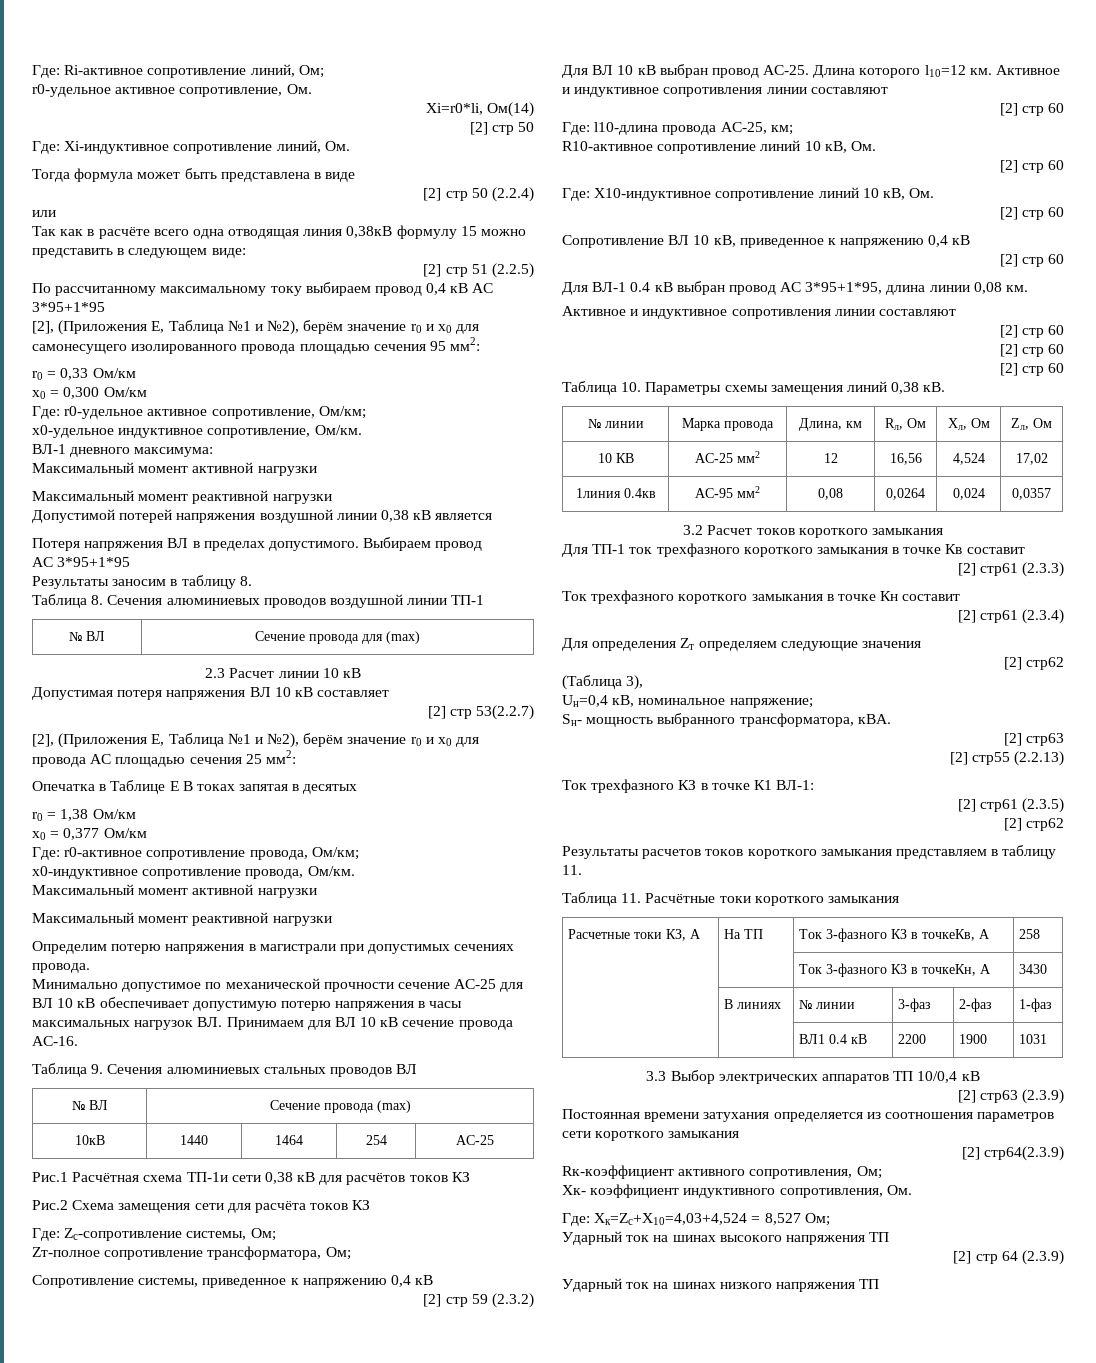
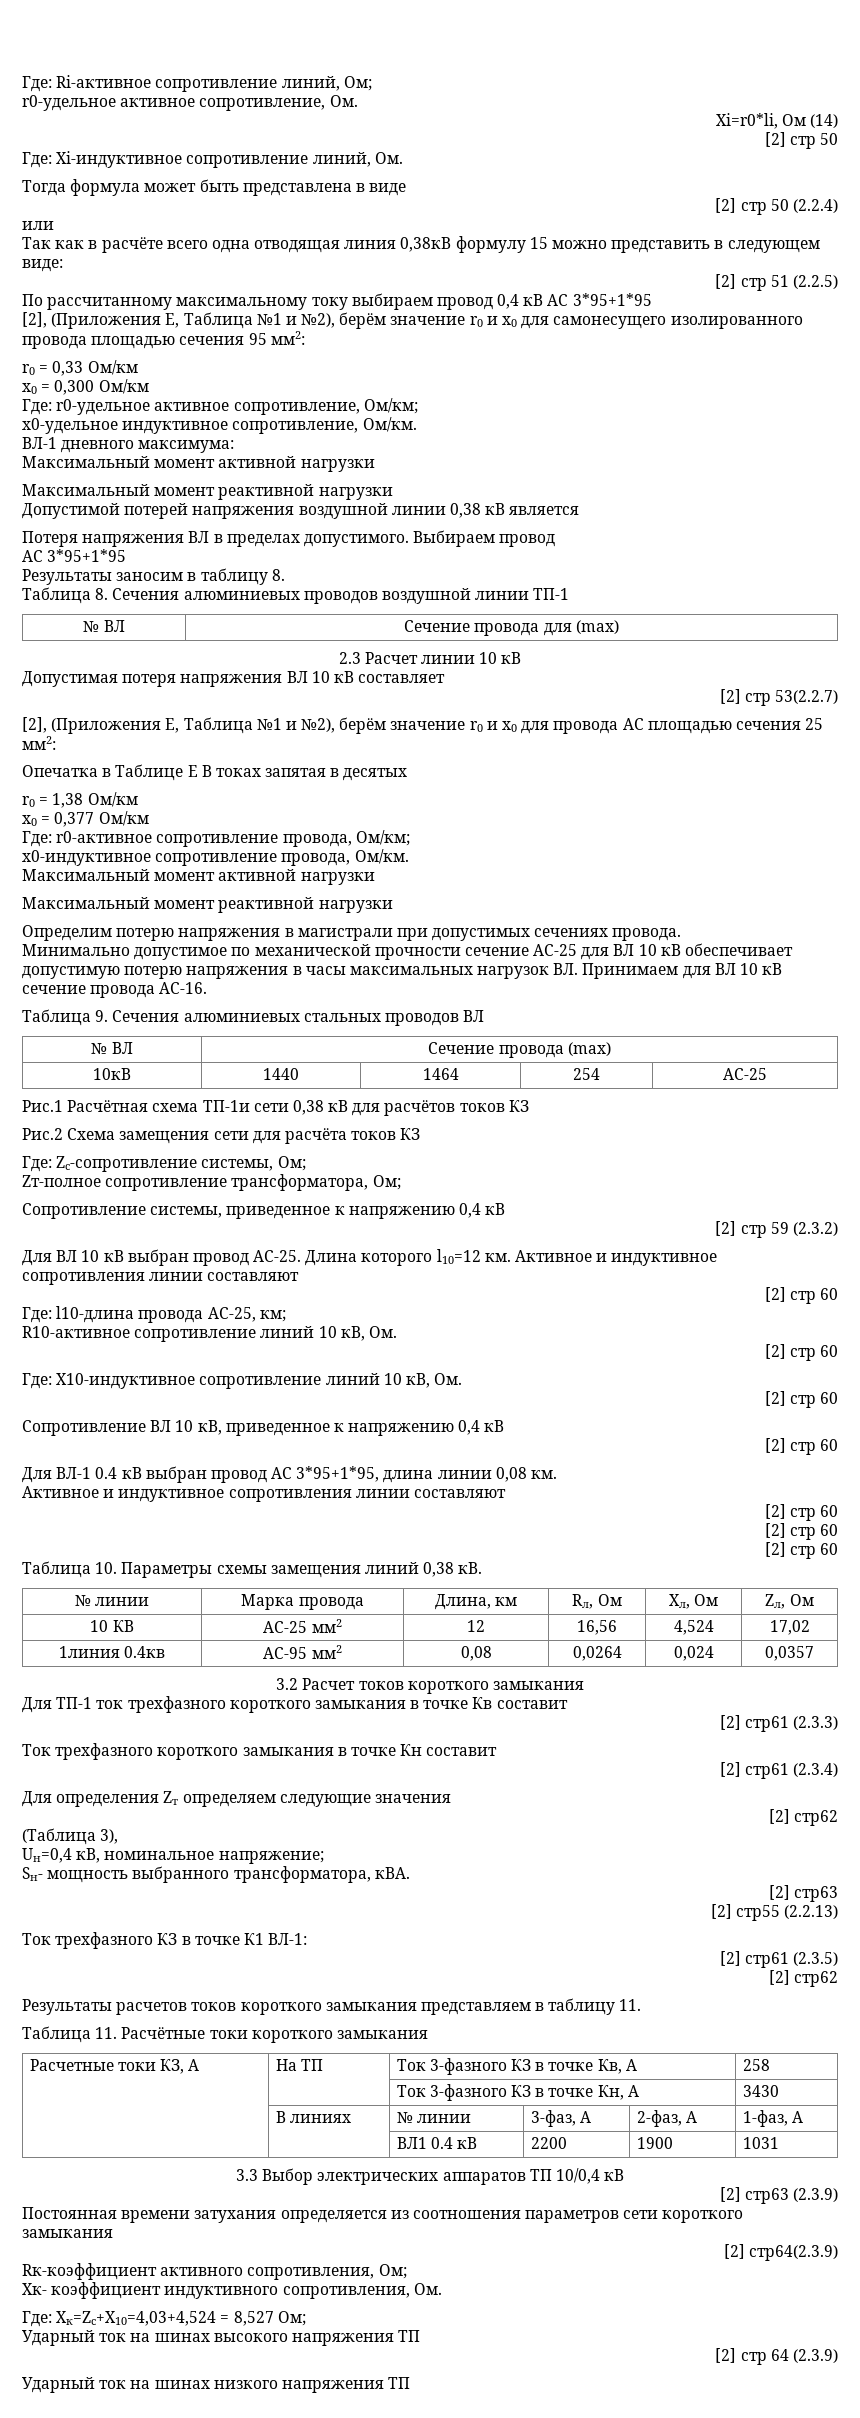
[487,102,534,117] Ом(14) -> [781,114,838,128] Ом (14)
[922,929,976,941] точкеКв, -> [548,2059,622,2074] точке Кв,
[922,964,977,976] точкеКн, -> [548,2085,624,2100] точке Кн,
[898,998,932,1012] [959,998,993,1012] [1019,998,1053,1012] 3-фаз | 2-фаз | 1-фаз -> [530,2110,591,2127] [636,2110,697,2127] [742,2110,803,2127] 3-фаз, А | 2-фаз, А | 1-фаз, А

